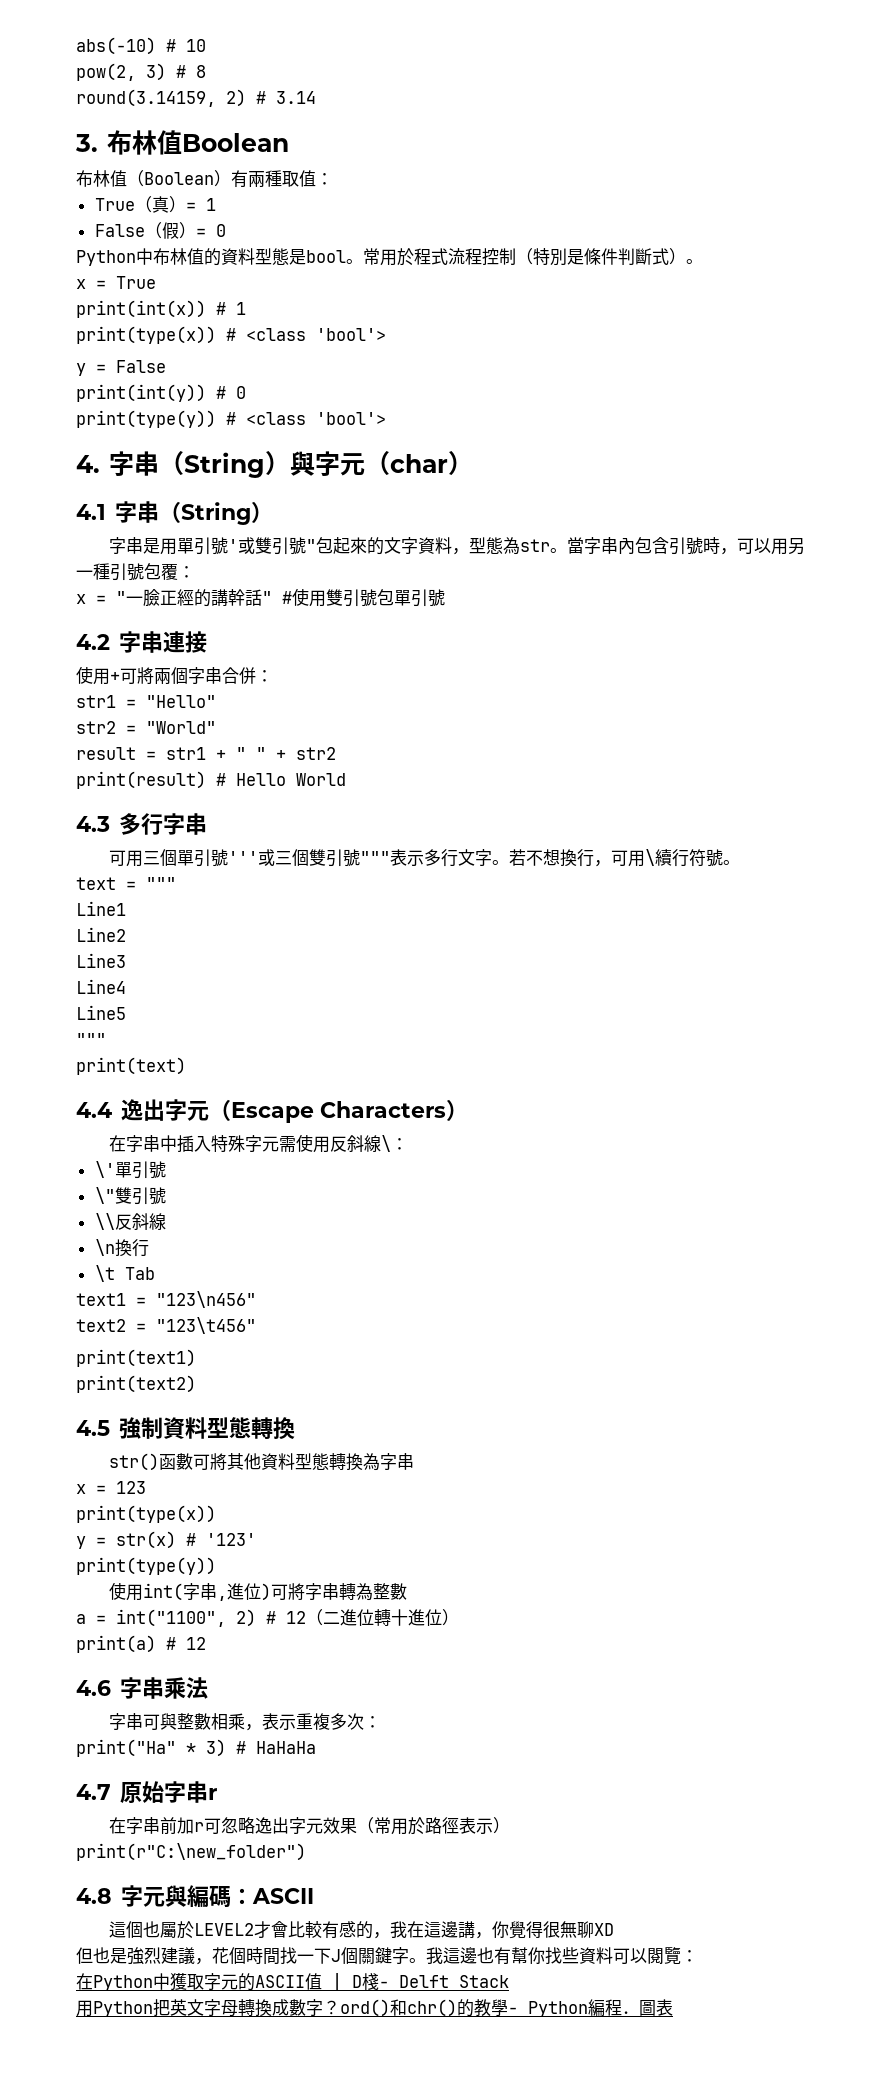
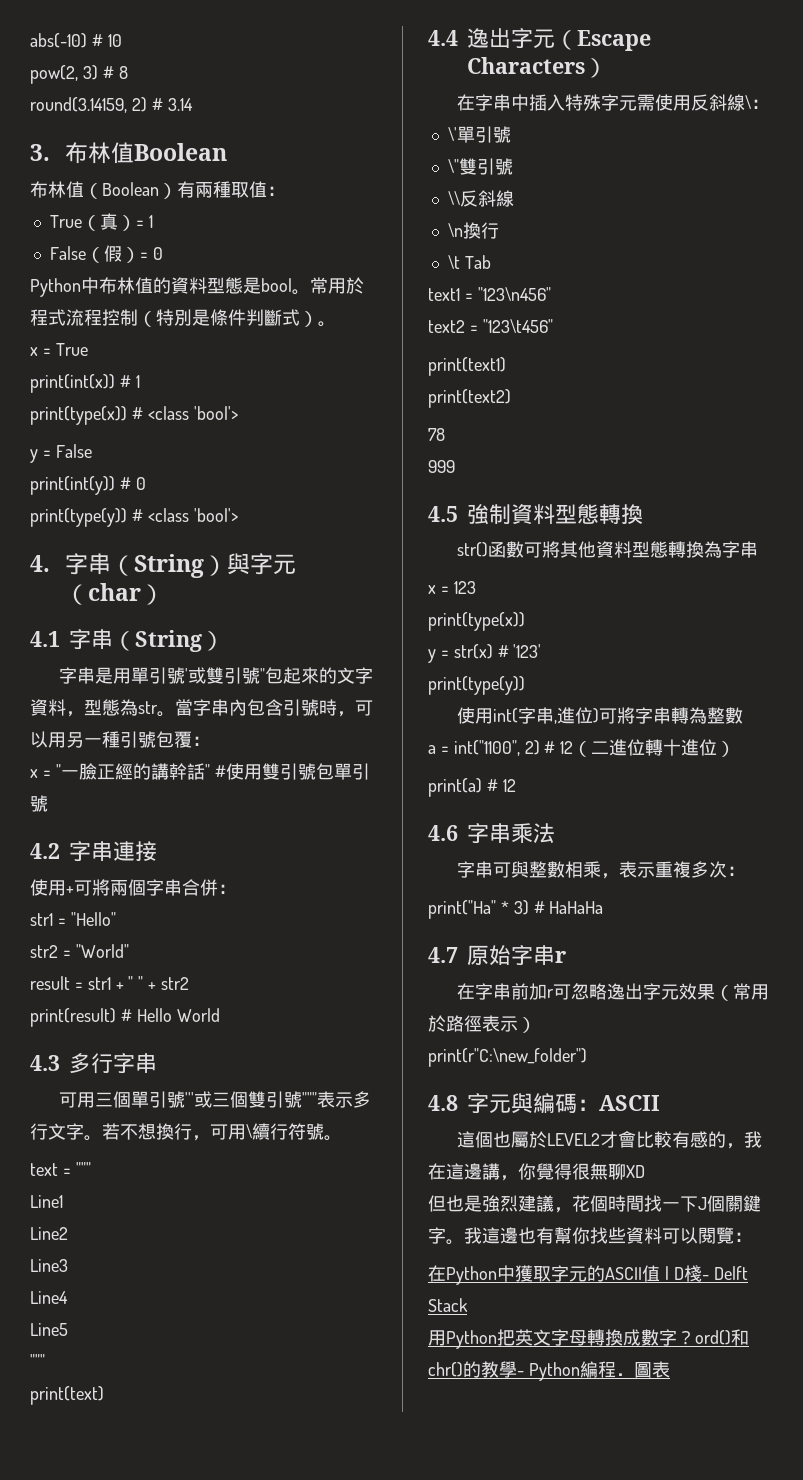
(196, 1384) none -> [428,428,445,441] [428,460,455,473] // 78 // 999

